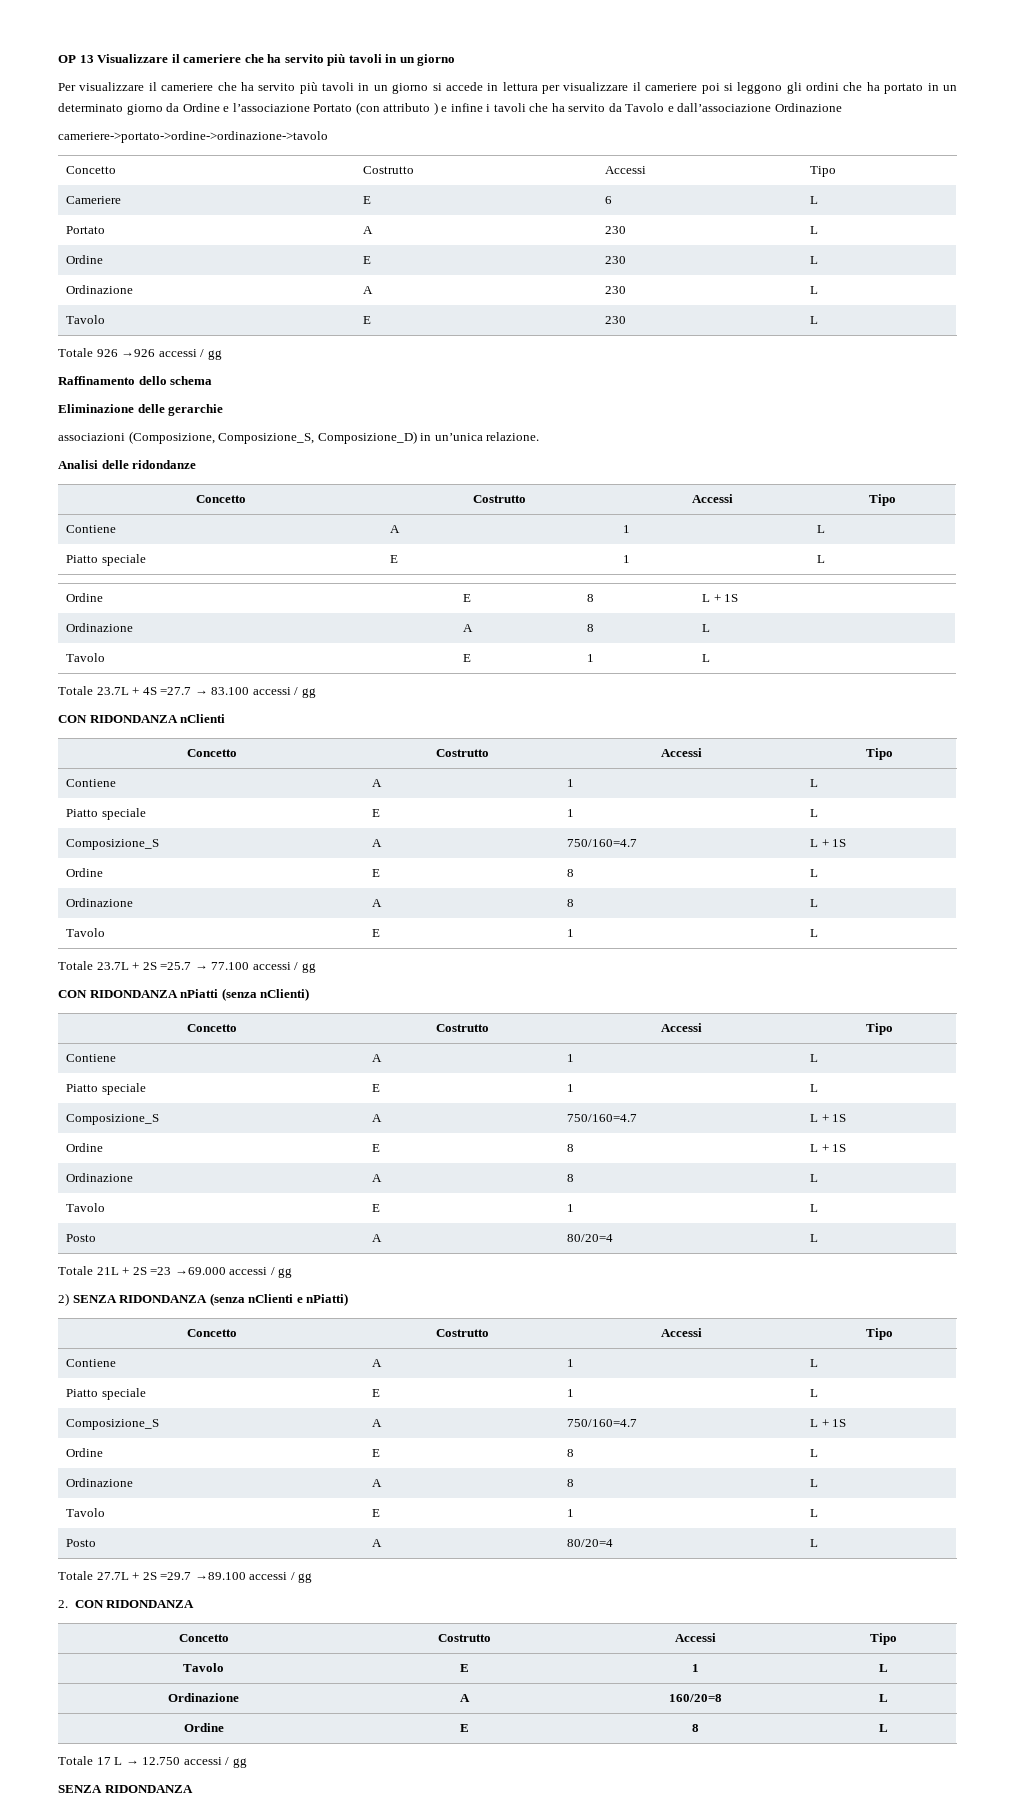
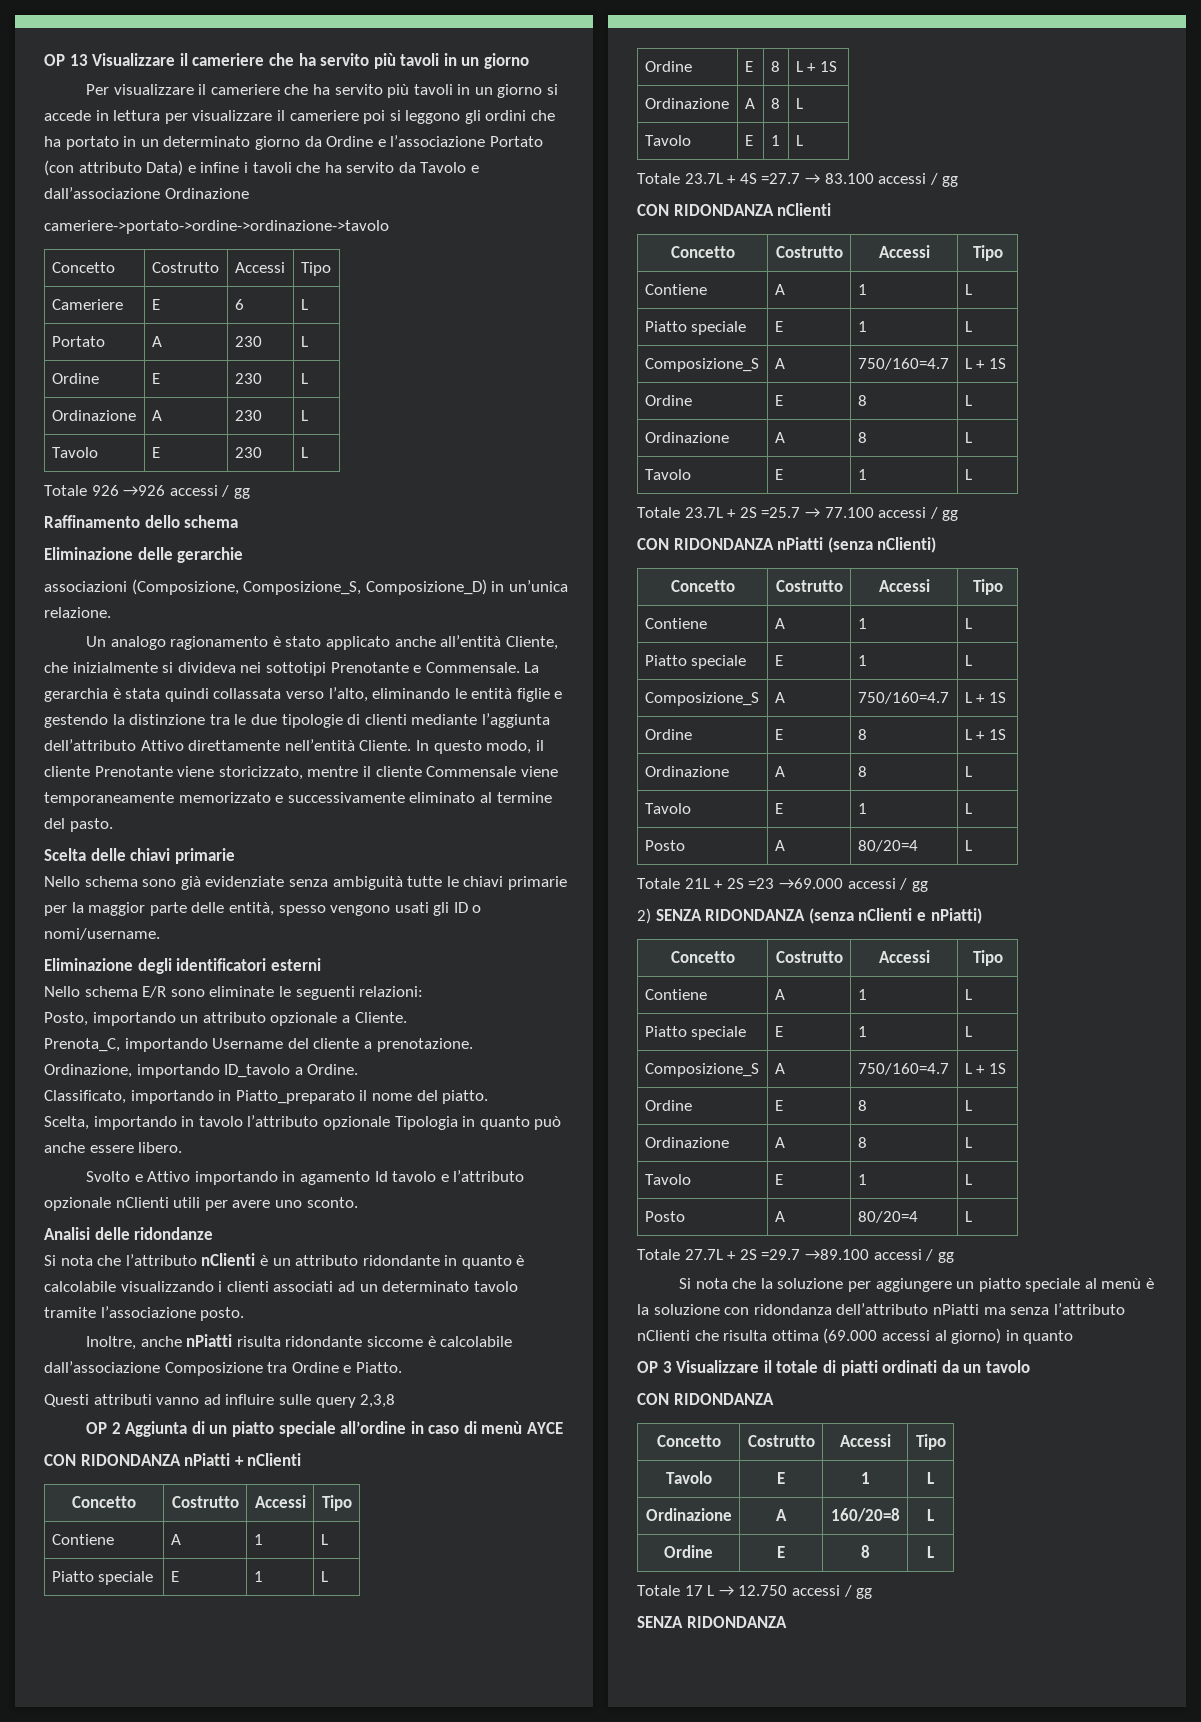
[433,102,438,115] ) -> [146,160,184,176] Data)
[58,460,197,469] Analisi delle ridondanze -> [85,635,558,650] [44,662,540,676] [44,687,563,702] [44,713,550,728] [44,739,544,754] [44,766,558,780] [44,792,552,806] [44,818,113,832] [44,848,235,864] [44,876,567,890] [44,902,482,916] [44,928,160,940] [44,958,321,974] [44,986,424,1000] [44,1012,407,1026] [44,1038,473,1052] [44,1064,359,1078] [44,1090,489,1104] [44,1115,562,1130] [44,1142,183,1153] [85,1170,525,1185] [44,1197,358,1211] [44,1227,214,1240] [44,1253,525,1269] [44,1281,518,1292] [44,1306,245,1321] [85,1334,513,1350] [44,1361,402,1376] [44,1394,396,1408] [85,1421,564,1437] [44,1453,302,1466] Un analogo ragionamento è stato applicato anche all’entità Cliente, che inizialmente si divideva nei sottotipi Prenotante e Commensale. La gerarchia è stata quindi collassata verso l’alto, eliminando le entità figlie e gestendo la distinzione tra le due tipologie di clienti mediante l’aggiunta dell’attributo Attivo direttamente nell’entità Cliente. In questo modo, il cliente Prenotante viene storicizzato, mentre il cliente Commensale viene temporaneamente memorizzato e successivamente eliminato al termine del pasto. // Scelta delle chiavi primarie // Nello schema sono già evidenziate senza ambiguità tutte le chiavi primarie per la maggior parte delle entità, spesso vengono usati gli ID o nomi/username. // Eliminazione degli identificatori esterni // Nello schema E/R sono eliminate le seguenti relazioni: // Posto, importando un attributo opzionale a Cliente. // Prenota_C, importando Username del cliente a prenotazione. // Ordinazione, importando ID_tavolo a Ordine. // Classificato, importando in Piatto_preparato il nome del piatto. // Scelta, importando in tavolo l’attributo opzionale Tipologia in quanto può anche essere libero. // Svolto e Attivo importando in agamento Id tavolo e l’attributo opzionale nClienti utili per avere uno sconto. // Analisi delle ridondanze // Si nota che l’attributo nClienti è un attributo ridondante in quanto è calcolabile visualizzando i clienti associati ad un determinato tavolo tramite l’associazione posto. // Inoltre, anche nPiatti risulta ridondante siccome è calcolabile dall’associazione Composizione tra Ordine e Piatto. // Questi attributi vanno ad influire sulle query 2,3,8 // OP 2 Aggiunta di un piatto speciale all’ordine in caso di menù AYCE // CON RIDONDANZA nPiatti + nClienti
[58,1600,68,1608] 2. -> [678,1278,1155,1292] [637,1303,1125,1315] [637,1328,1074,1344] [637,1360,1030,1376] Si nota che la soluzione per aggiungere un piatto speciale al menù è la soluzione con ridondanza dell’attributo nPiatti ma senza l’attributo nClienti che risulta ottima (69.000 accessi al giorno) in quanto // OP 3 Visualizzare il totale di piatti ordinati da un tavolo //

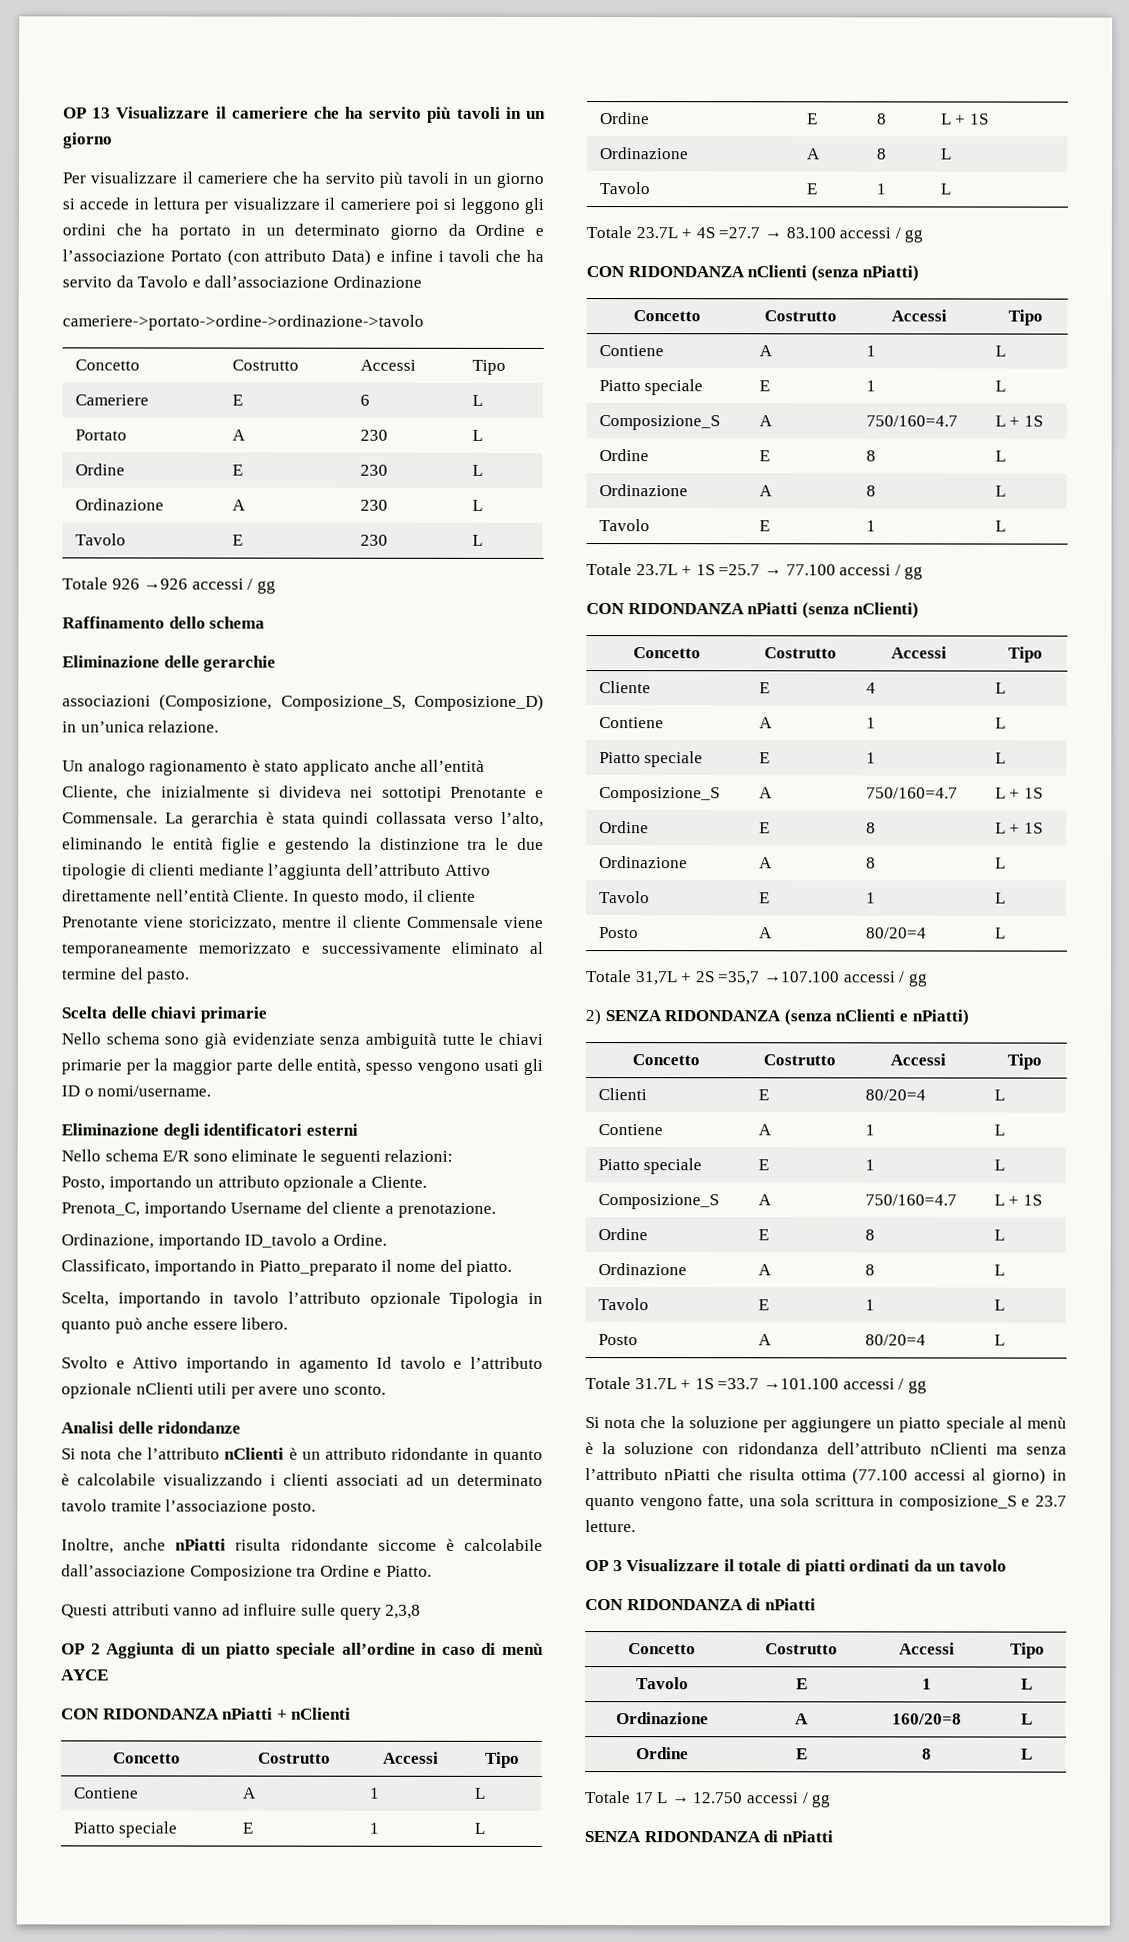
(832, 209) none -> [810,265,920,282] (senza nPiatti)
[739,507,757,518] 2S -> [695,564,715,576] 1S
(1003, 587) none -> [598,681,651,694] [758,682,770,694] [865,682,876,694] [994,682,1006,694] // Cliente | E | 4 | L
[684,878,843,889] 21L + 2S =23 →69.000 -> [634,971,839,986] 31,7L + 2S =35,7 →107.100
(1003, 958) none -> [597,1088,647,1101] [757,1089,769,1101] [864,1089,926,1101] [993,1089,1005,1101] // Clienti | E | 80/20=4 | L
[684,1249,869,1260] 27.7L + 2S =29.7 →89.100 -> [634,1378,839,1390] 31.7L + 1S =33.7 →101.100
[932,1304,979,1315] nPiatti -> [929,1442,988,1455] nClienti
[637,1330,690,1341] nClienti -> [663,1469,711,1481] nPiatti
[823,1328,878,1344] (69.000 -> [852,1468,909,1485] (77.100
(1074, 1337) none -> [639,1494,1067,1511] [585,1520,636,1533] vengono fatte, una sola scrittura in composizione_S e 23.7 letture.
(774, 1399) none -> [746,1598,816,1611] di nPiatti
(787, 1622) none -> [763,1830,833,1843] di nPiatti

